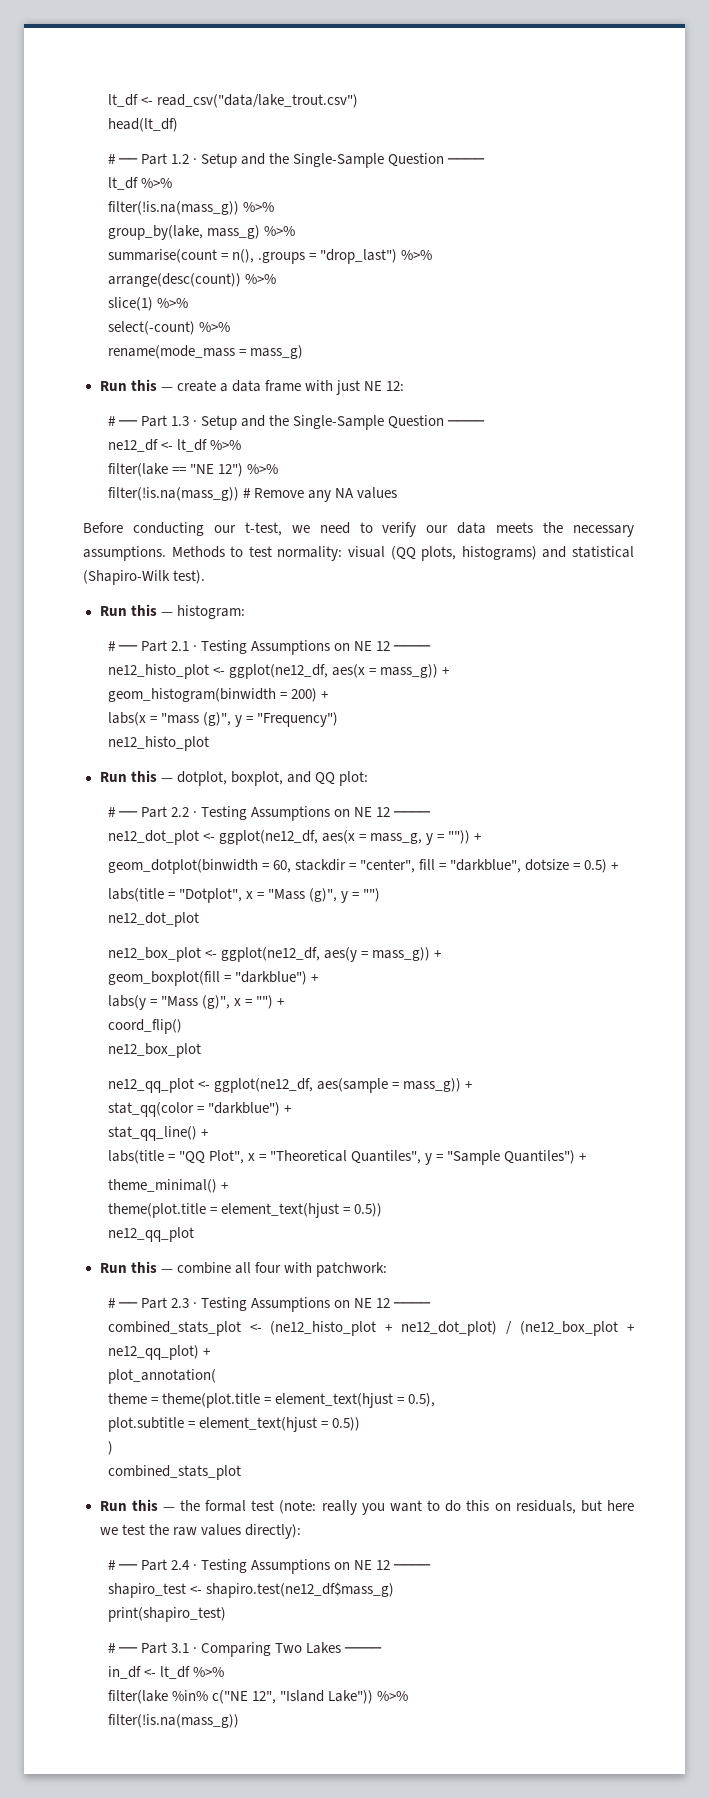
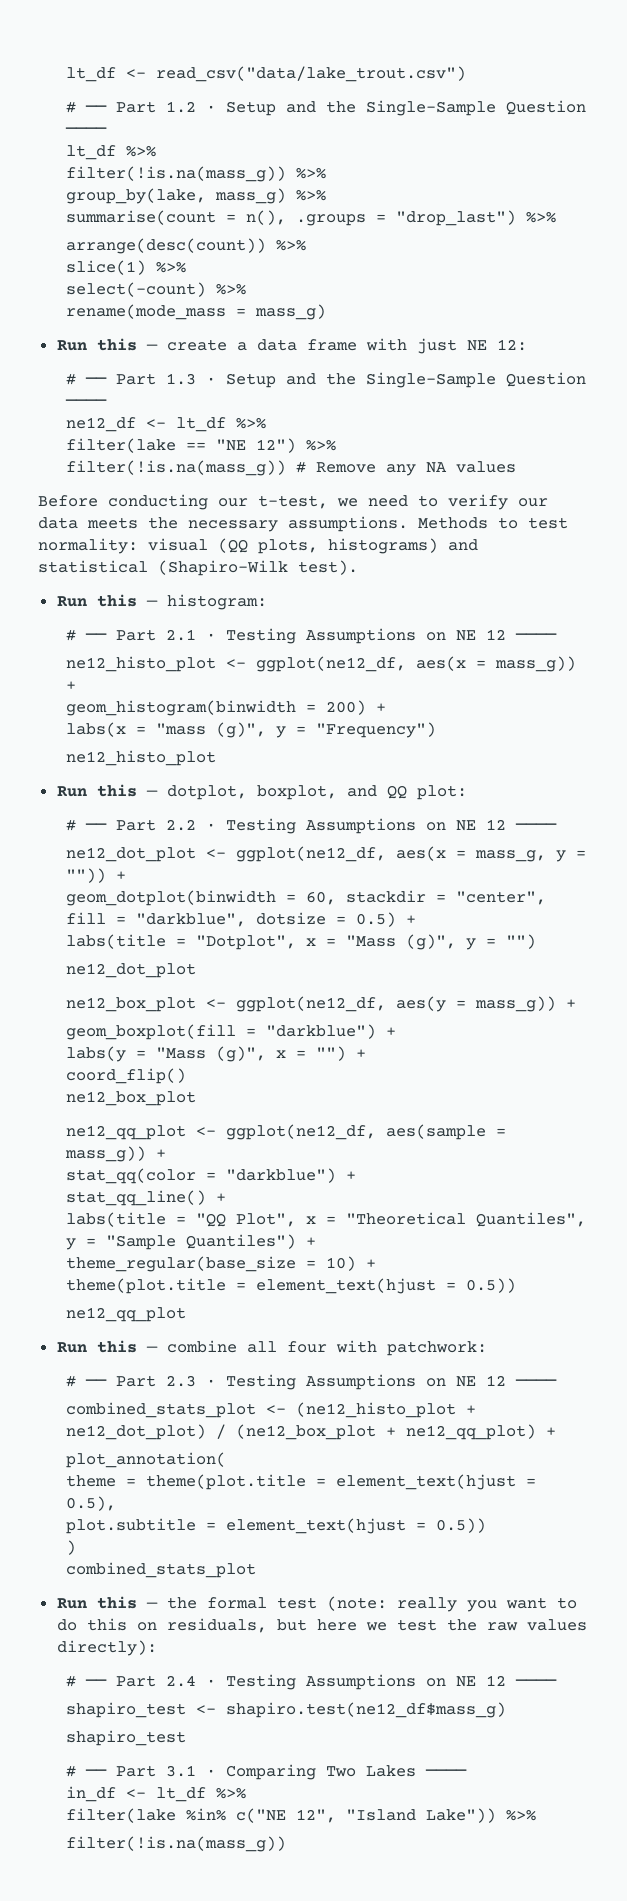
[107,118,178,132] // head(lt_df) -> (466, 74) none
[107,1179,217,1193] theme_minimal() -> [65,1256,356,1272] theme_regular(base_size = 10)
[107,1607,226,1622] print(shapiro_test) -> [65,1730,186,1746] shapiro_test

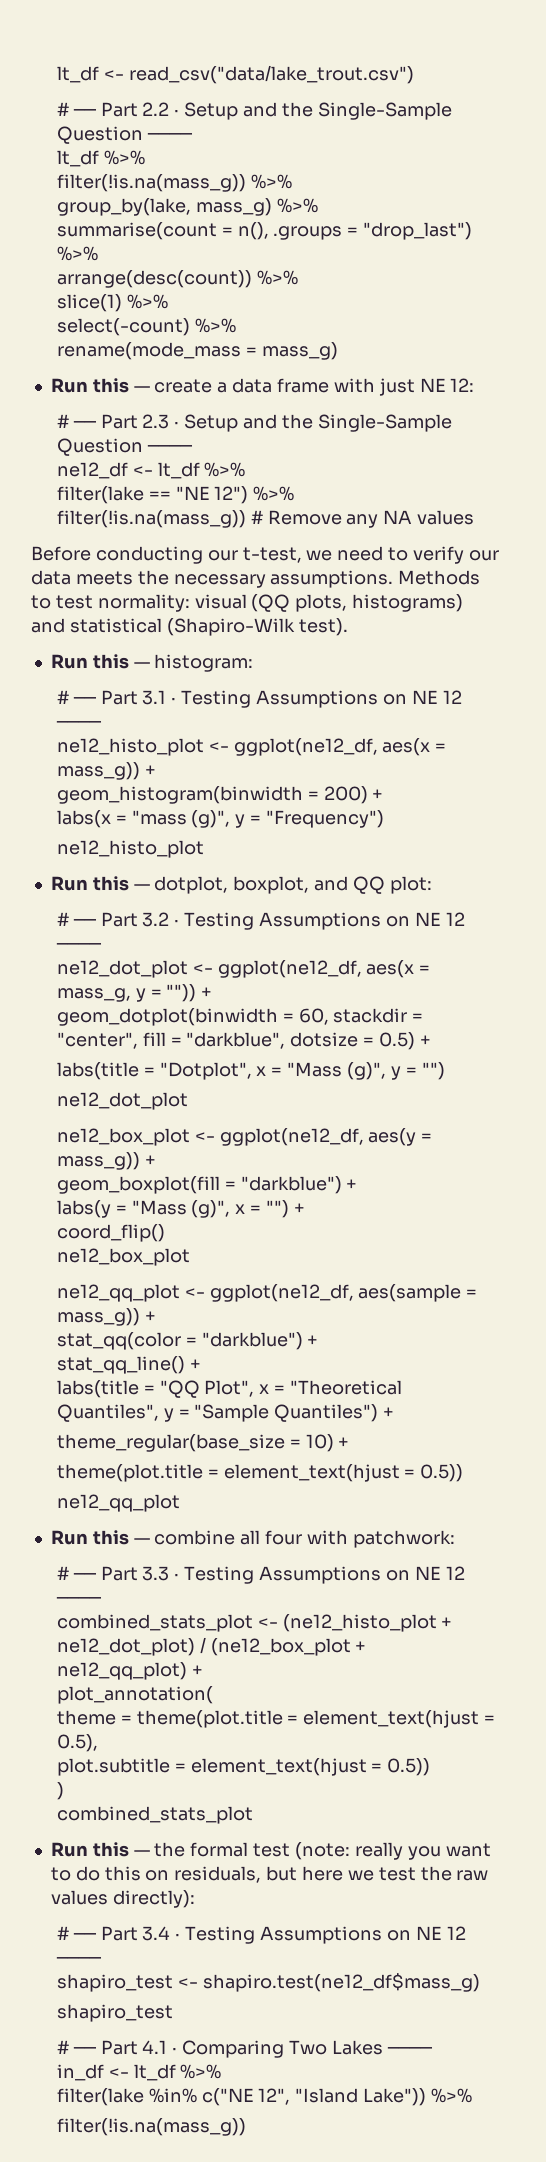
[165,101,196,113] 1.2 -> [142,102,170,116] 2.2
[165,373,196,385] 1.3 -> [142,414,170,429] 2.3
[165,629,196,641] 2.1 -> [142,690,167,705] 3.1
[165,819,196,831] 2.2 -> [142,912,170,927] 3.2
[165,1375,196,1387] 2.3 -> [142,1566,170,1581] 3.3
[165,1675,196,1687] 2.4 -> [142,1926,171,1941] 3.4
[165,1765,196,1777] 3.1 -> [142,2040,168,2054] 4.1

